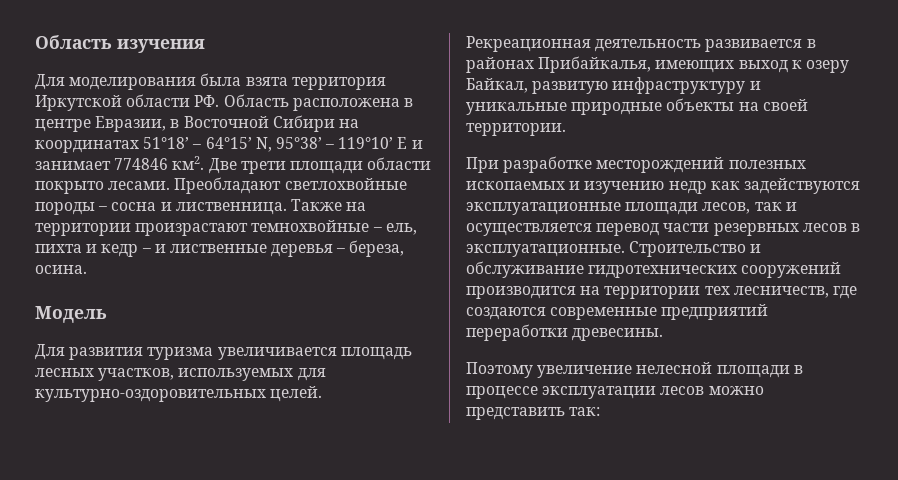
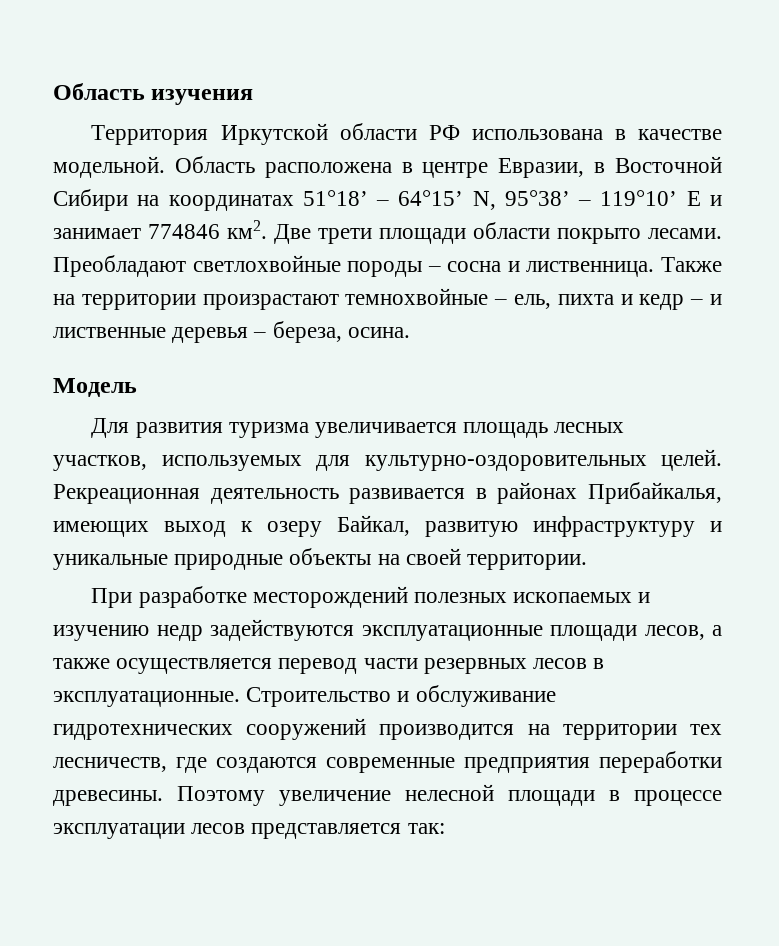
[35,73,386,90] [35,94,220,111] Для моделирования была взята территория Иркутской области РФ. -> [91,123,722,145] [53,156,165,178] Территория Иркутской области РФ использована в качестве модельной.
[710,181,740,190] как -> (203, 633) none
[754,202,797,211] так и -> [712,625,722,636] [53,658,110,669] а также
[661,304,769,320] предприятий -> [464,757,590,773] предприятия
(664, 334) // -> (163, 798) none
[708,386,764,395] [466,407,565,420] можно представить -> [251,823,402,839] представляется

